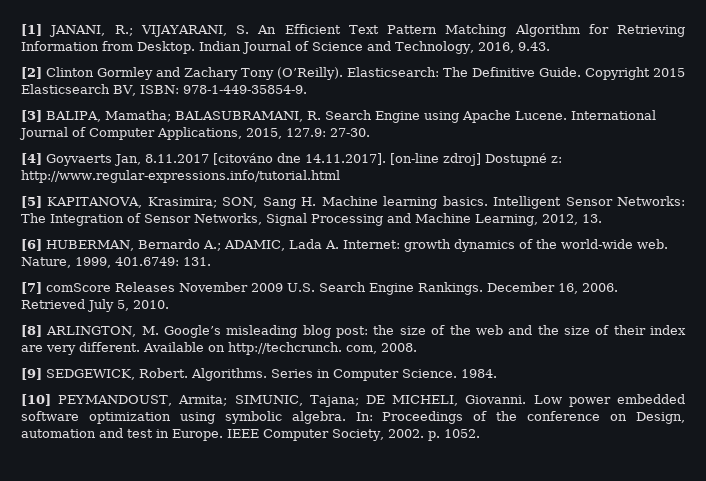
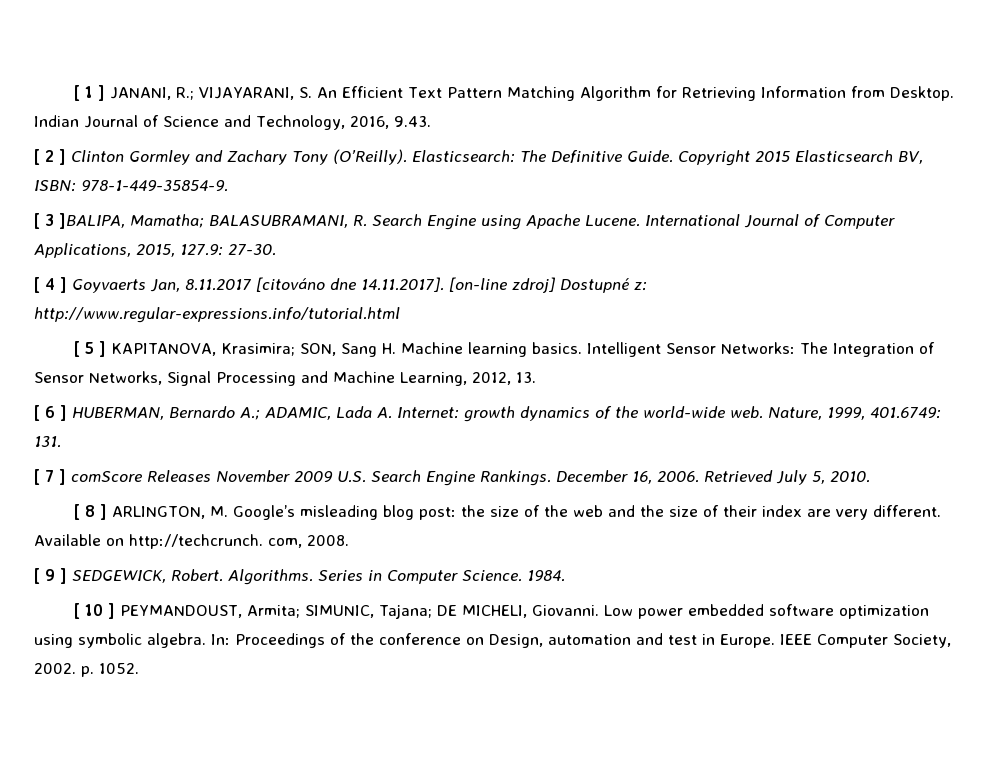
[21,24,42,36] [1] -> [73,85,105,101] [ 1 ]
[21,67,42,79] [2] -> [34,149,66,165] [ 2 ]
[21,110,101,122] [3] BALIPA, -> [34,213,125,229] [ 3 ]BALIPA,
[21,153,42,165] [4] -> [34,277,67,293] [ 4 ]
[21,196,42,208] [5] -> [73,341,106,357] [ 5 ]
[21,239,42,251] [6] -> [34,405,67,421] [ 6 ]
[21,282,42,294] [7] -> [34,469,66,485] [ 7 ]
[21,325,42,337] [8] -> [73,504,107,520] [ 8 ]
[21,368,42,380] [9] -> [34,568,67,584] [ 9 ]
[21,394,51,406] [10] -> [73,603,115,619] [ 10 ]

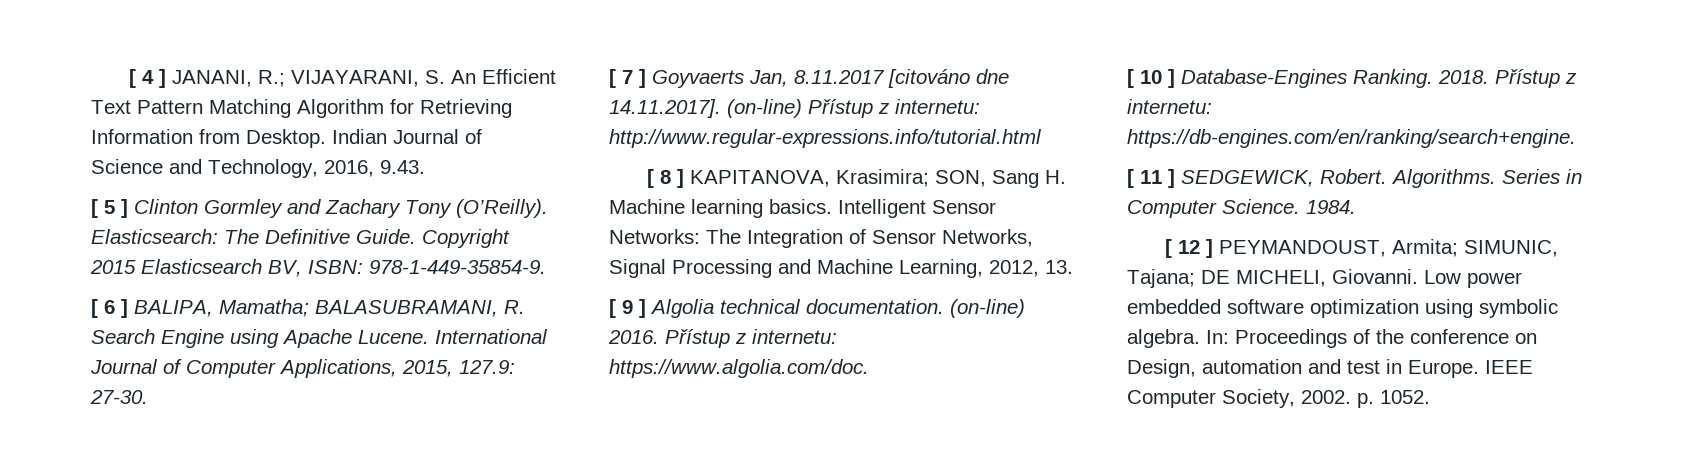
[73,85,93,101] [ 1 -> [128,69,154,88] [ 4
[45,150,54,162] 2 -> [104,200,115,214] 5
[45,213,125,229] 3 ]BALIPA, -> [104,299,213,318] 6 ] BALIPA,
[45,278,55,290] 4 -> [622,70,633,84] 7
[449,277,647,293] [on-line zdroj] Dostupné z: -> [727,99,980,118] (on-line) Přístup z internetu:
[84,342,94,354] 5 -> [659,170,671,184] 8
[45,405,941,422] [34,436,61,448] [34,469,870,486] [73,504,941,520] [34,534,349,549] [34,568,55,584] 6 ] HUBERMAN, Bernardo A.; ADAMIC, Lada A. Internet: growth dynamics of the world-wide web. Nature, 1999, 401.6749: 131. // [ 7 ] comScore Releases November 2009 U.S. Search Engine Rankings. December 16, 2006. Retrieved July 5, 2010. // [ 8 ] ARLINGTON, M. Google’s misleading blog post: the size of the web and the size of their index are very different. Available on http://techcrunch. com, 2008. // [ 9 -> [622,299,1025,318] [608,329,837,348] [609,359,869,378] [1127,69,1576,88] [1127,99,1212,114] [1127,129,1576,148] [1127,169,1162,188] 9 ] Algolia technical documentation. (on-line) 2016. Přístup z internetu: https://www.algolia.com/doc. // [ 10 ] Database-Engines Ranking. 2018. Přístup z internetu: https://db-engines.com/en/ranking/search+engine. // [ 11
[84,604,103,616] 10 -> [1177,240,1200,254] 12

